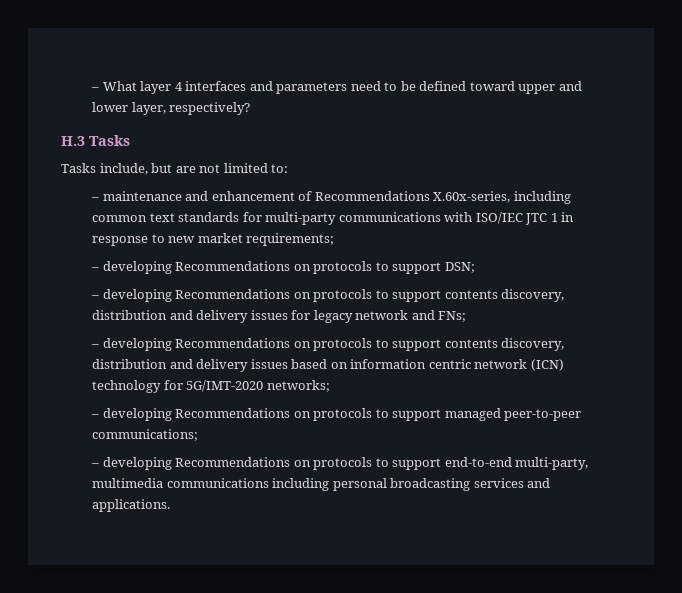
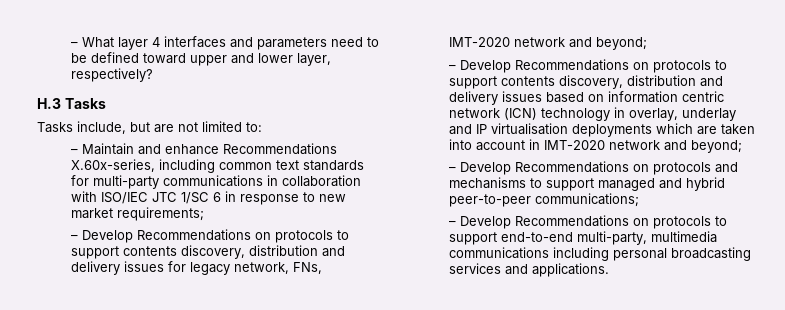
[102,191,313,201] maintenance and enhancement of -> [81,143,219,155] Maintain and enhance
(441, 217) none -> [266,175,361,187] in collaboration
[550,213,558,222] 1 -> [180,192,221,204] 1/SC 6
[102,261,475,274] [91,289,172,302] developing Recommendations on protocols to support DSN; // – developing -> [81,230,133,243] Develop
[355,310,467,322] [91,338,172,351] network and FNs; // – developing -> [233,262,322,274] [448,37,647,50] [448,60,511,73] network, FNs, IMT-2020 network and beyond; // – Develop
[163,380,330,392] [91,408,373,421] for 5G/IMT-2020 networks; // – developing Recommendations on protocols -> [613,107,736,121] [448,123,755,137] [448,139,742,153] [448,161,738,175] [448,177,526,189] in overlay, underlay and IP virtualisation deployments which are taken into account in IMT-2020 network and beyond; // – Develop Recommendations on protocols and mechanisms
(501, 414) none -> [658,177,725,191] and hybrid
[102,457,172,470] developing -> [459,216,511,229] Develop

